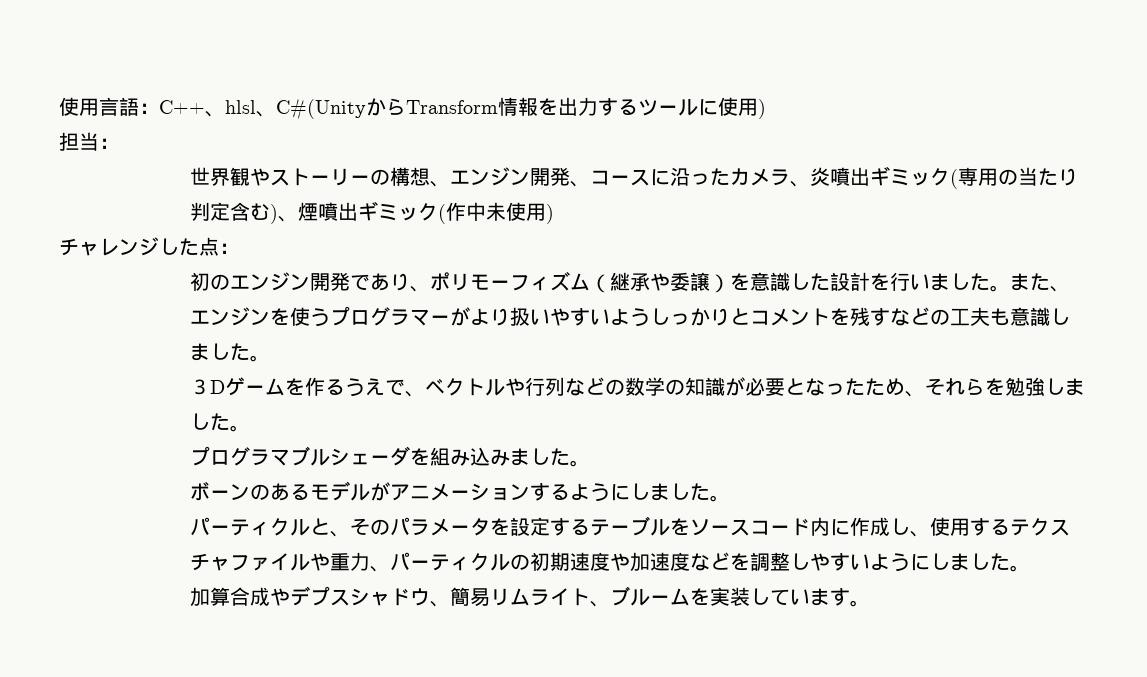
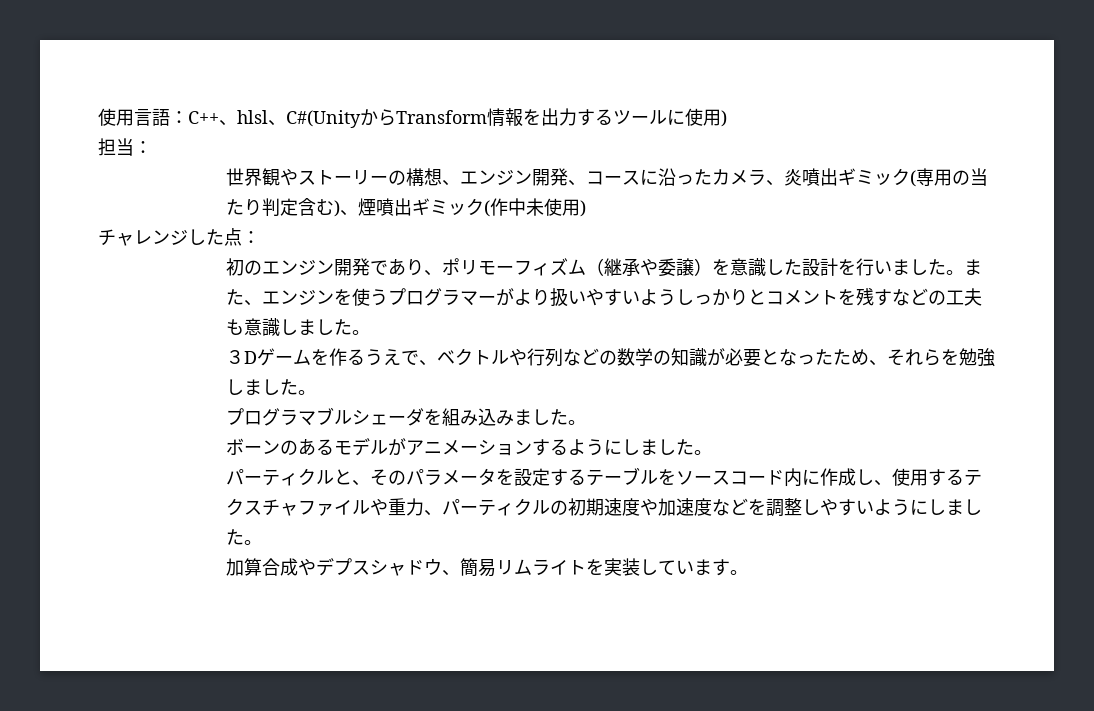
[589,586,690,607] 、ブルーム -> (587, 567) none

